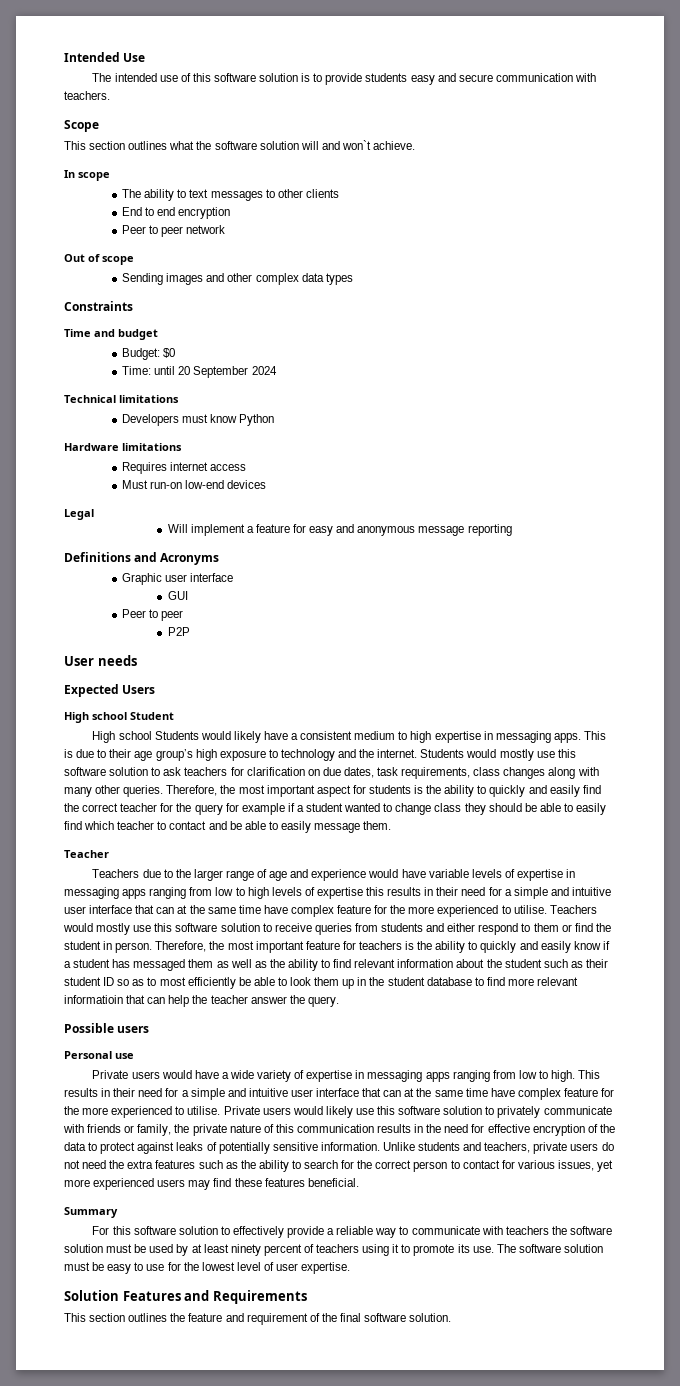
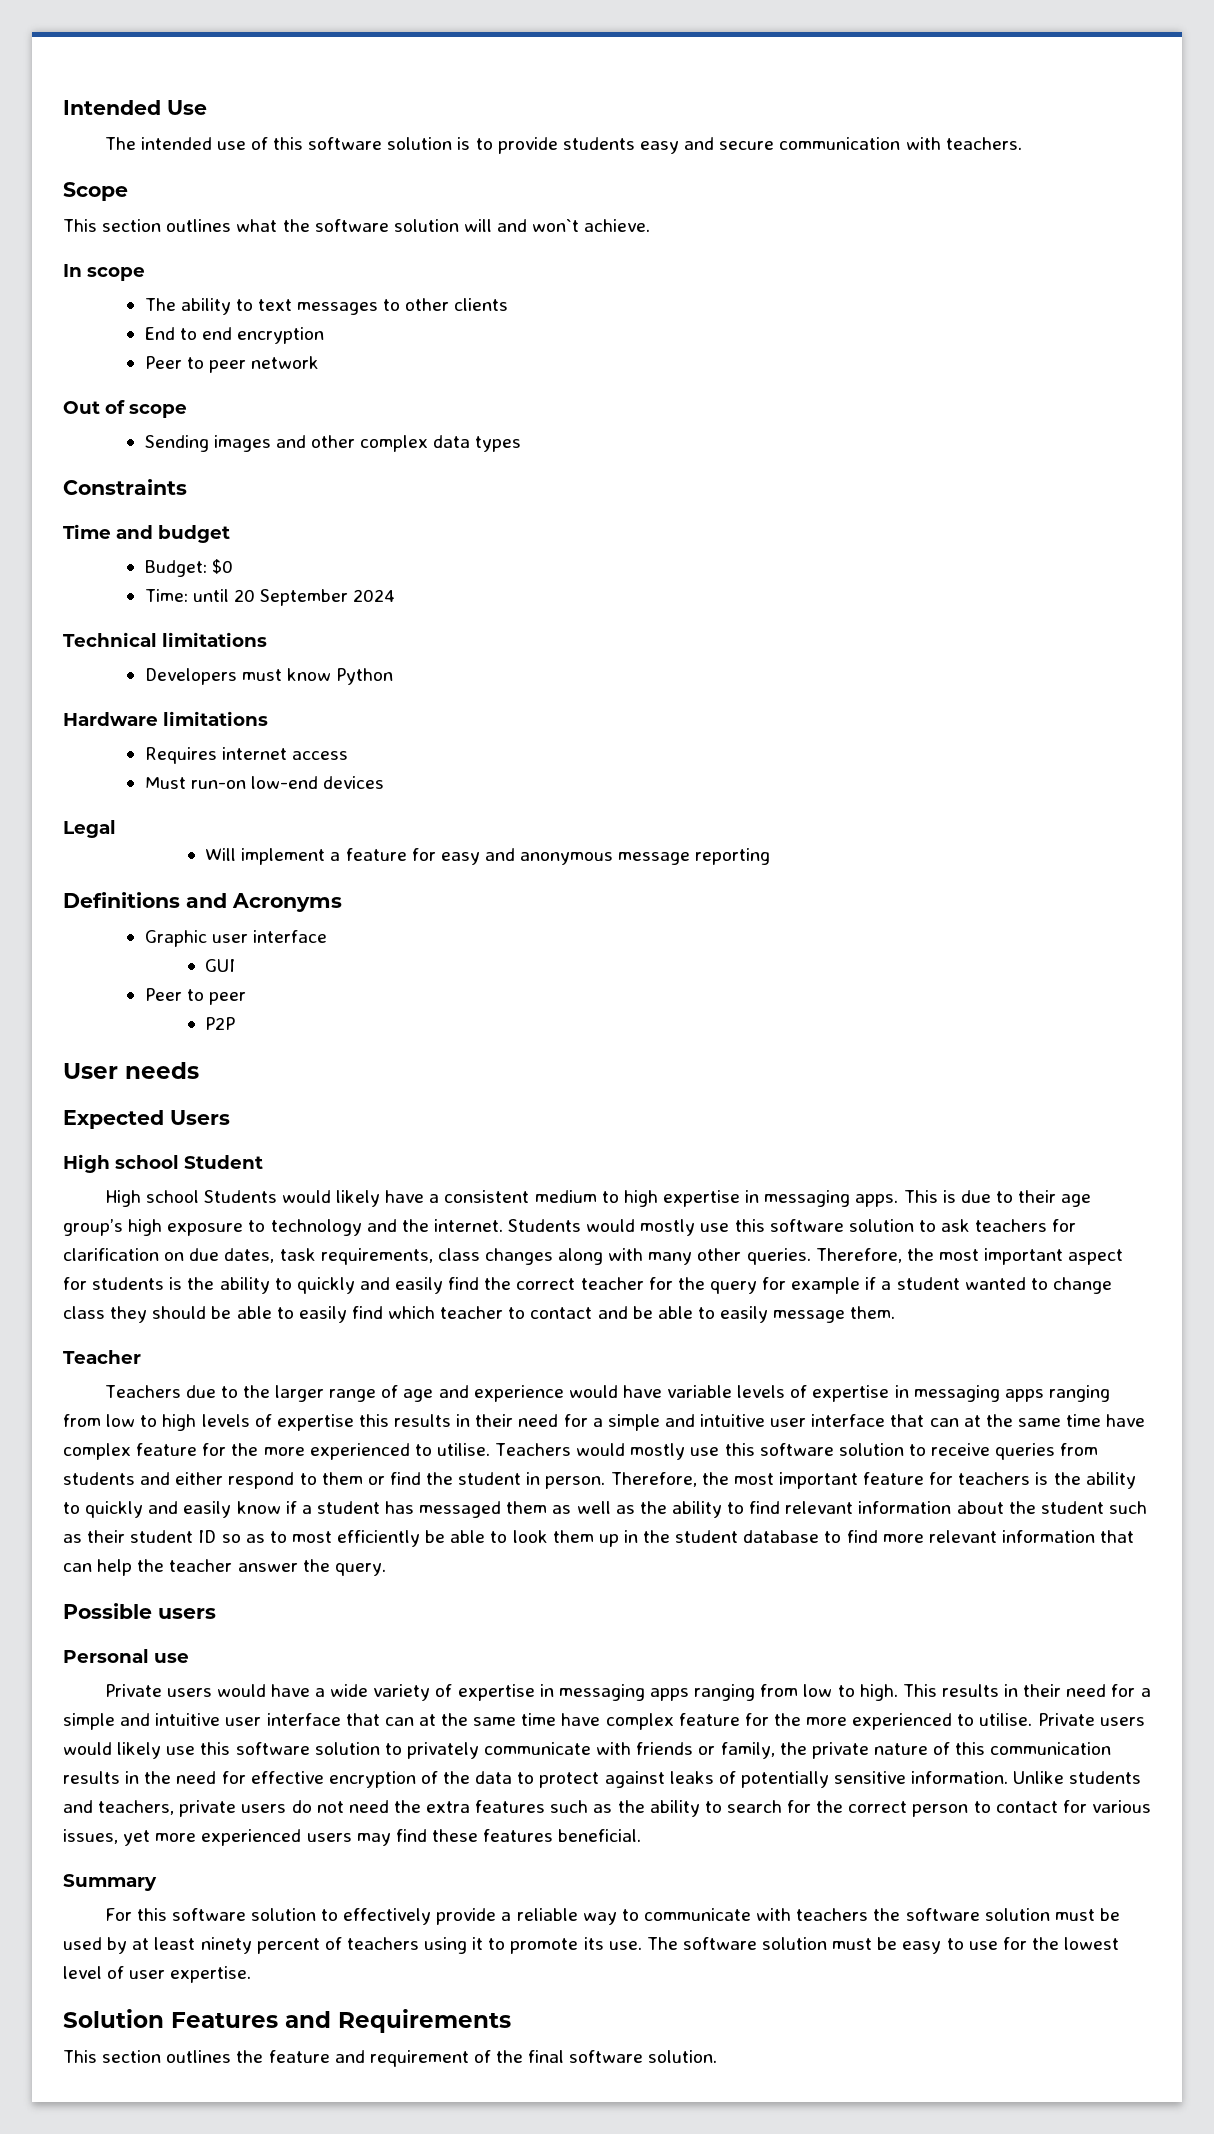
[64,995,123,1004] informatioin -> [1001,1530,1095,1543] information

